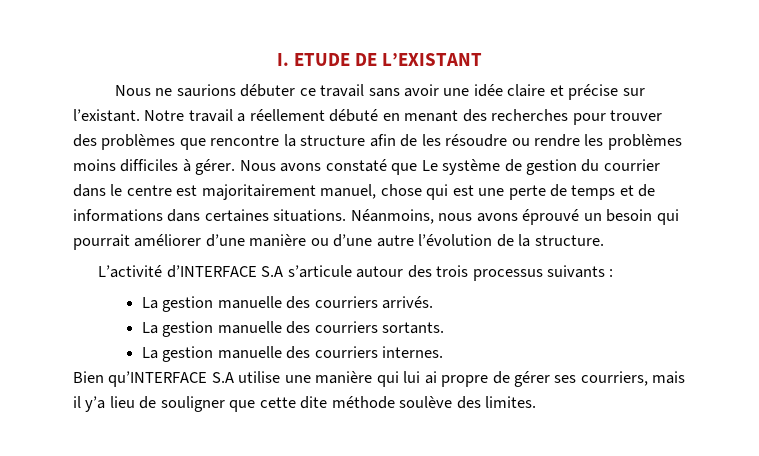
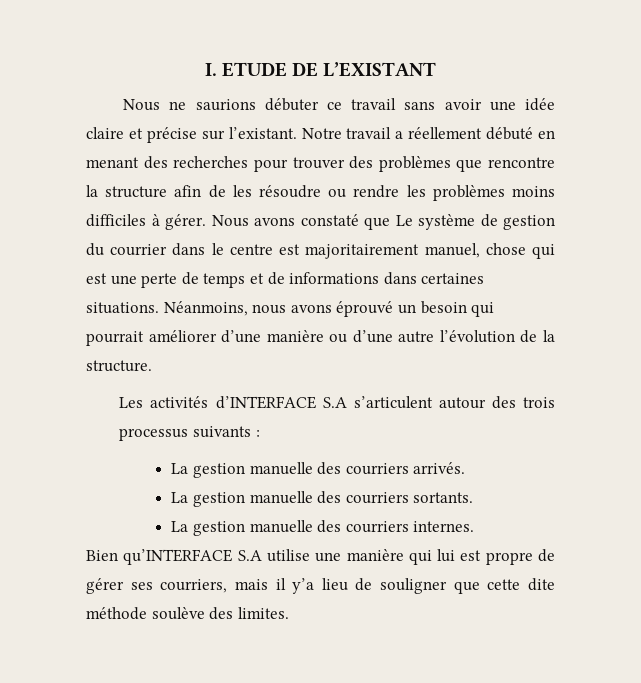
[98,265,163,278] L’activité -> [119,396,209,408] Les activités
[287,265,352,278] s’articule -> [353,396,433,409] s’articulent
[424,371,437,384] ai -> [460,550,482,561] est

